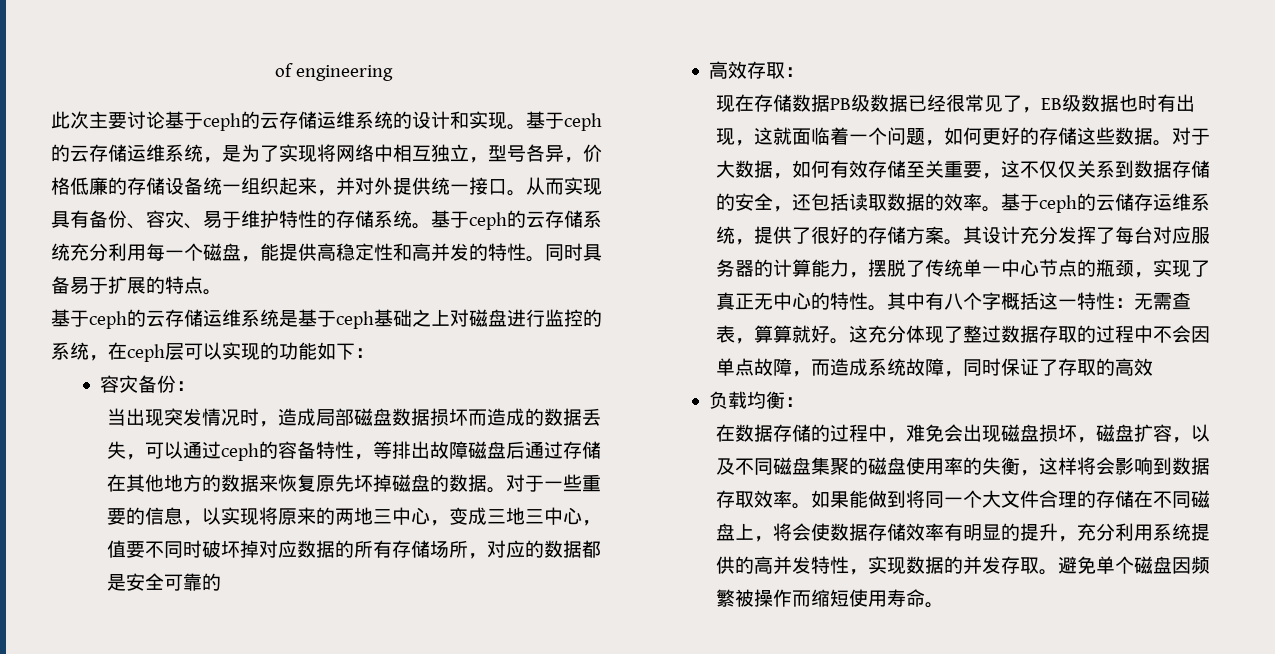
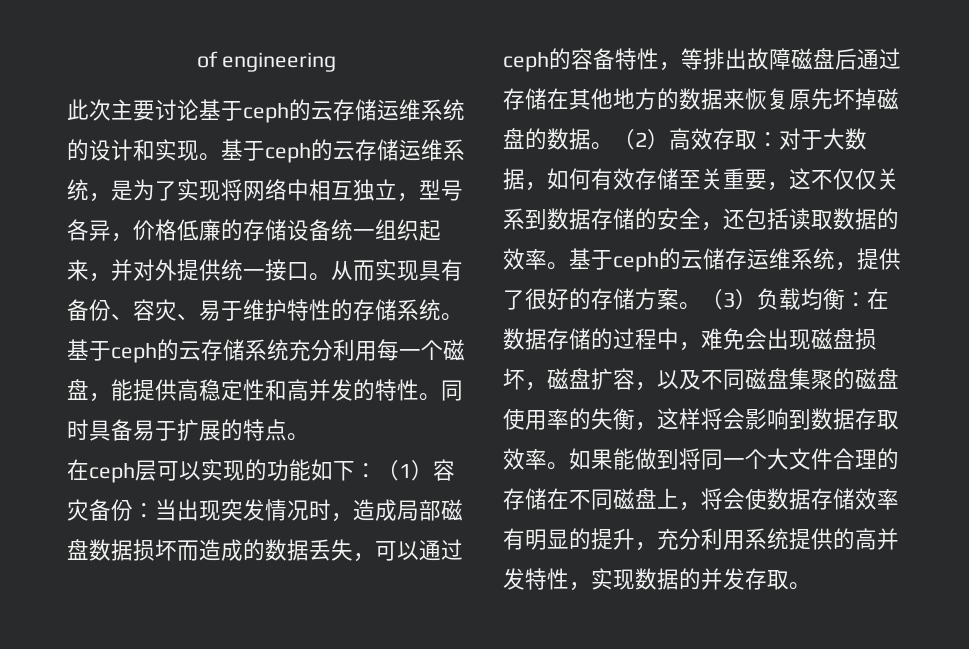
[51,309,602,329] [51,342,108,361] 基于ceph的云存储运维系统是基于ceph基础之上对磁盘进行监控的系统， -> (309, 437) none
(374, 353) // -> [377,460,433,481] （1）
(195, 386) // -> (155, 510) none
[506,474,602,492] [107,507,602,526] [107,540,602,559] [107,573,222,591] [708,61,804,79] [716,94,1196,113] [716,127,1173,146] 对于一些重要的信息，以实现将原来的两地三中心，变成三地三中心，值要不同时破坏掉对应数据的所有存储场所，对应的数据都是安全可靠的 // 高效存取： // 现在存储数据PB级数据已经很常见了，EB级数据也时有出现，这就面临着一个问题，如何更好的存储这些数据。 -> [613,128,779,150] （2）高效存取：
[963,226,1211,244] [716,259,1211,278] [716,292,1192,311] [716,325,1211,344] [716,358,1154,377] 其设计充分发挥了每台对应服务器的计算能力，摆脱了传统单一中心节点的瓶颈，实现了真正无中心的特性。其中有八个字概括这一特性：无需查表，算算就好。这充分体现了整过数据存取的过程中不会因单点故障，而造成系统故障，同时保证了存取的高效 // -> [701,289,757,310] （3）
(804, 402) // -> (867, 299) none
[1058,556,1211,574] [716,589,945,608] 避免单个磁盘因频繁被操作而缩短使用寿命。 -> (811, 586) none

